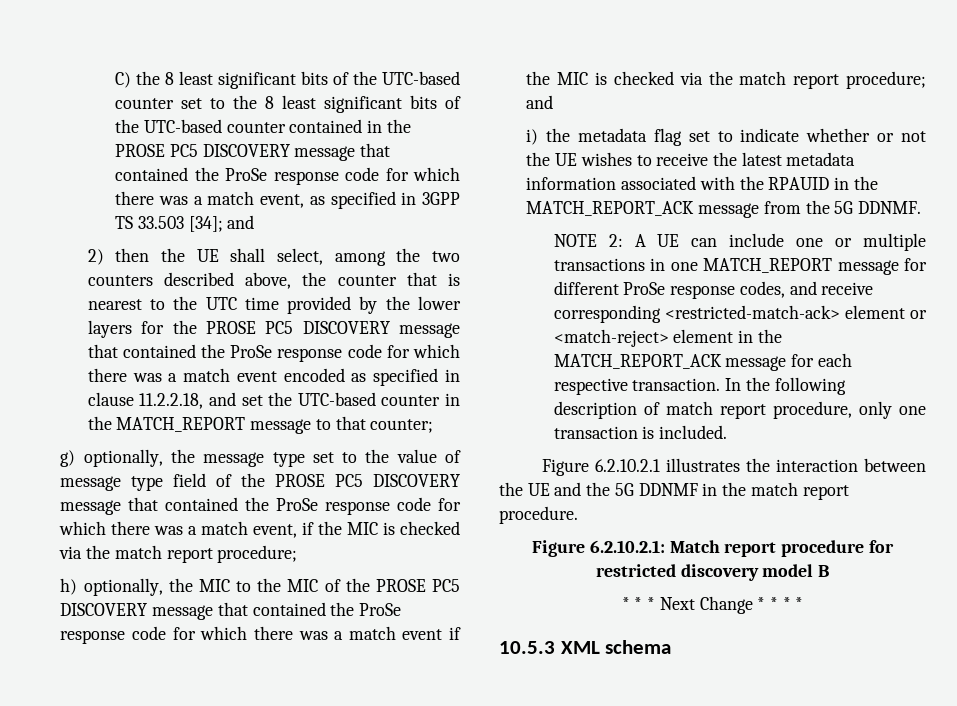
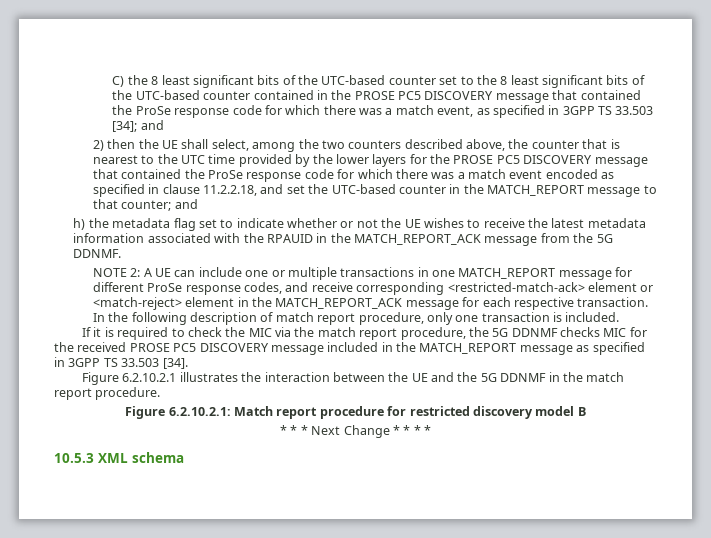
[60,449,462,467] [60,473,461,491] [60,497,462,515] [59,521,460,538] [59,545,298,563] [60,578,460,596] [60,602,402,620] [60,626,461,644] [526,71,926,89] [526,95,554,109] [526,129,539,145] // g) optionally, the message type set to the value of message type field of the PROSE PC5 DISCOVERY message that contained the ProSe response code for which there was a match event, if the MIC is checked via the match report procedure; // h) optionally, the MIC to the MIC of the PROSE PC5 DISCOVERY message that contained the ProSe response code for which there was a match event if the MIC is checked via the match report procedure; and // i) -> [174,199,198,209] [73,218,86,230] and // h)
(728, 432) none -> [82,327,647,340] [54,342,645,355] [54,357,188,369] // If it is required to check the MIC via the match report procedure, the 5G DDNMF checks MIC for the received PROSE PC5 DISCOVERY message included in the MATCH_REPORT message as specified in 3GPP TS 33.503 [34].

